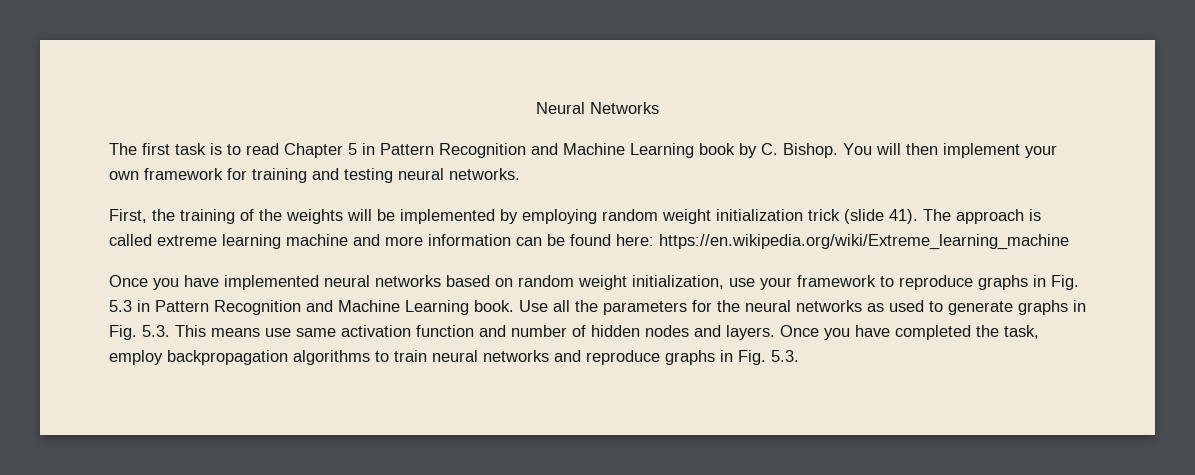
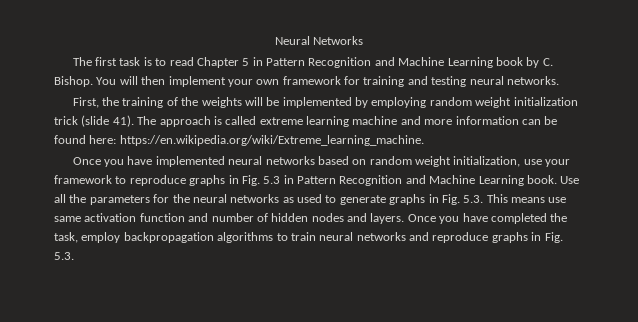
[659,234,1069,250] https://en.wikipedia.org/wiki/Extreme_learning_machine -> [119,135,424,146] https://en.wikipedia.org/wiki/Extreme_learning_machine.

